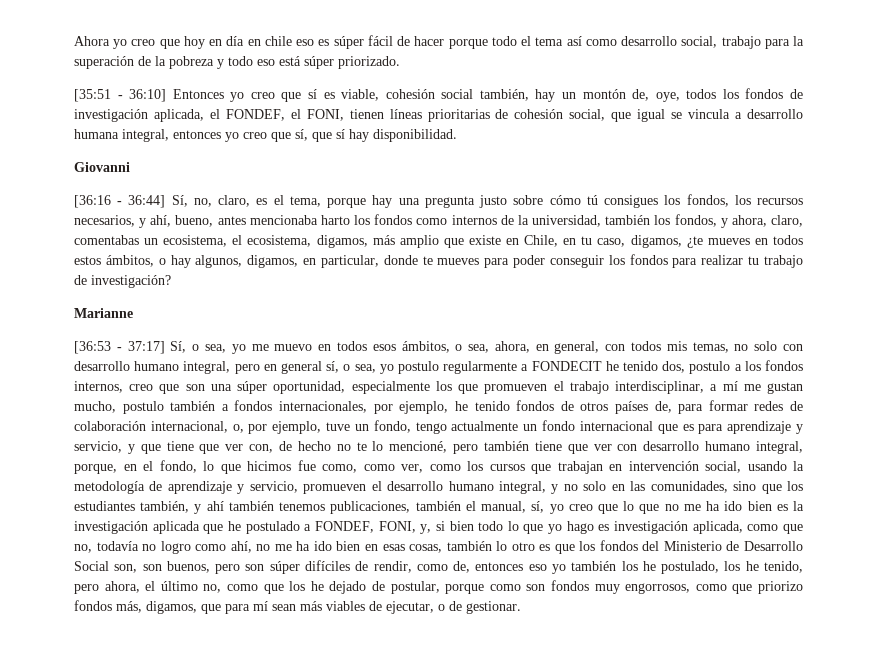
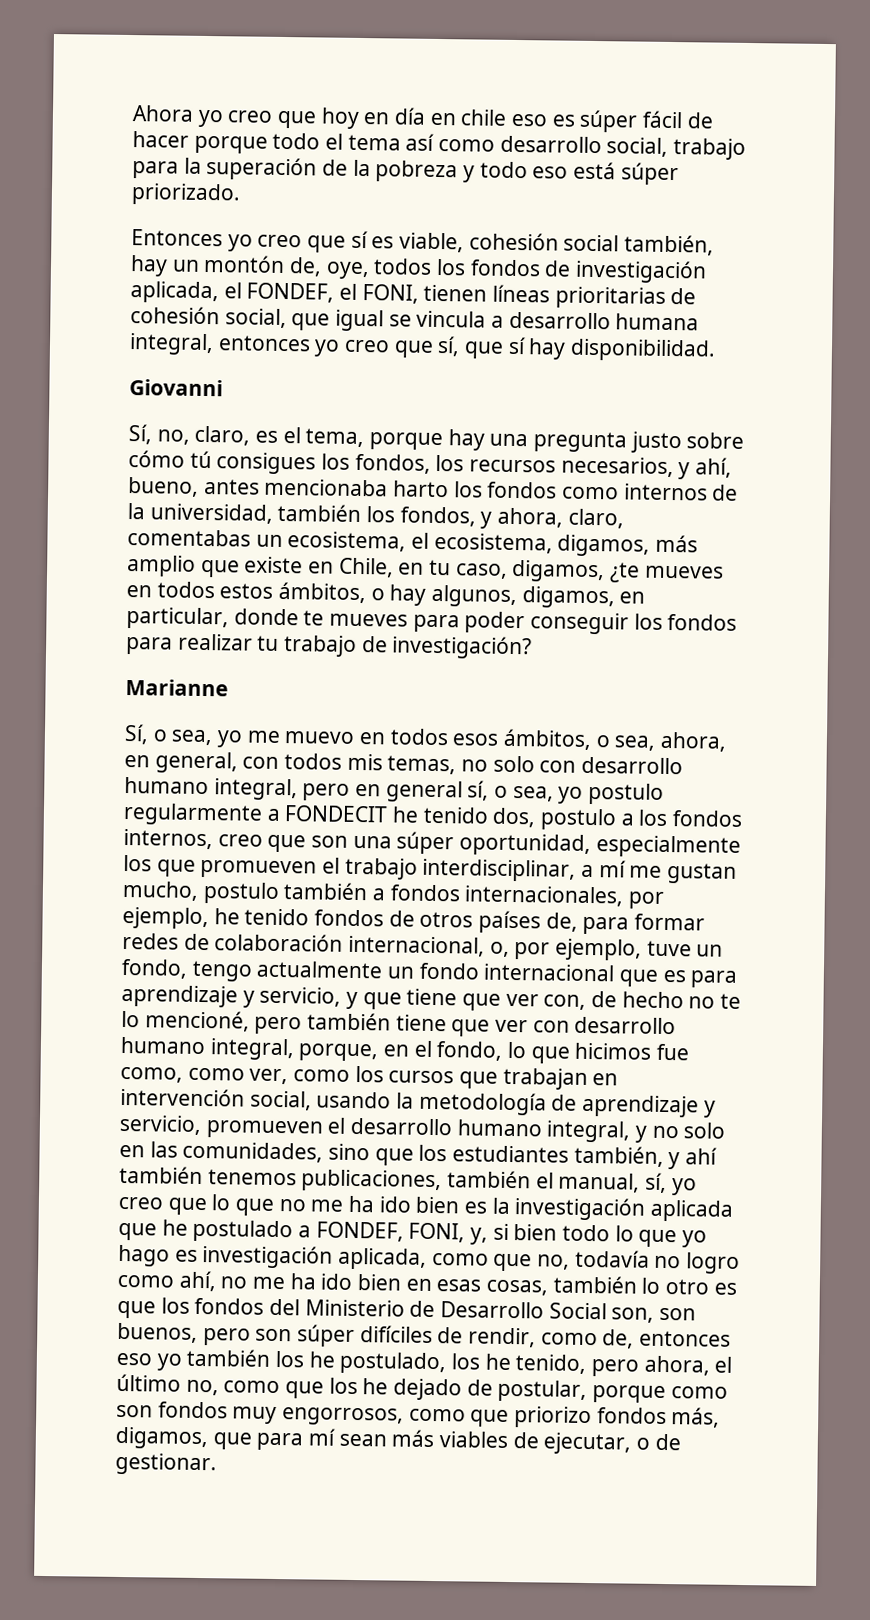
[74,89,167,102] [35:51 - 36:10] -> (241, 194) none
[74,195,166,208] [36:16 - 36:44] -> (223, 388) none
[74,341,165,354] [36:53 - 37:17] -> (228, 687) none

